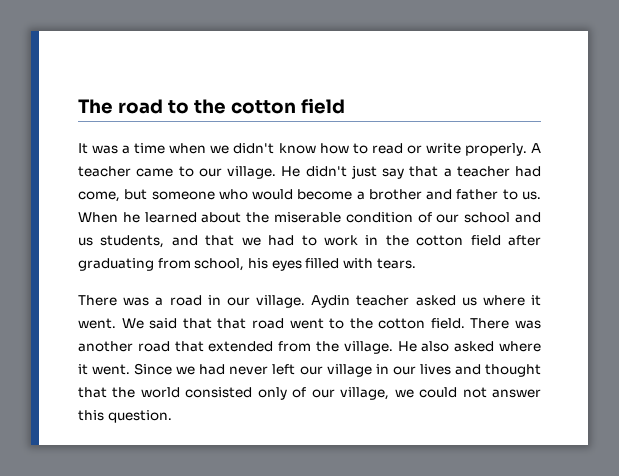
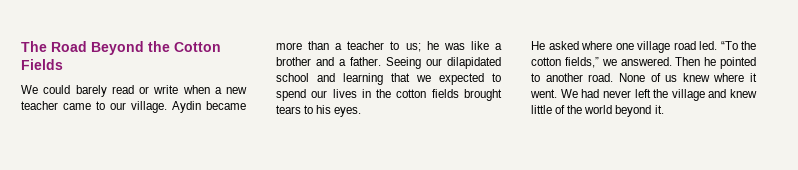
[117,98,345,114] [78,143,541,156] road to the cotton field // It was a time when we didn't know how to read or write properly. A -> [51,41,221,55] [21,59,63,70] [21,85,247,97] Road Beyond the Cotton Fields // We could barely read or write when a new
[281,165,541,179] [78,189,541,202] [78,212,541,223] [78,235,541,248] [78,258,416,271] [78,295,541,308] [78,318,541,329] [78,341,541,354] [78,363,541,377] [78,387,541,400] [78,410,172,423] He didn't just say that a teacher had come, but someone who would become a brother and father to us. When he learned about the miserable condition of our school and us students, and that we had to work in the cotton field after graduating from school, his eyes filled with tears. // There was a road in our village. Aydin teacher asked us where it went. We said that that road went to the cotton field. There was another road that extended from the village. He also asked where it went. Since we had never left our village in our lives and thought that the world consisted only of our village, we could not answer this question. -> [172,101,246,113] [276,41,502,52] [276,57,501,69] [276,73,501,85] [276,89,502,101] [276,105,362,117] [531,41,756,53] [531,57,756,69] [531,73,757,82] [530,89,757,101] [531,105,664,117] Aydin became more than a teacher to us; he was like a brother and a father. Seeing our dilapidated school and learning that we expected to spend our lives in the cotton fields brought tears to his eyes. // He asked where one village road led. “To the cotton fields,” we answered. Then he pointed to another road. None of us knew where it went. We had never left the village and knew little of the world beyond it.

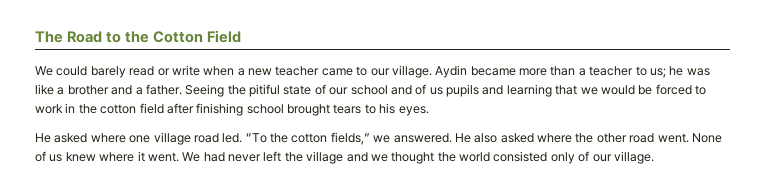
[91,41,144,55] Beyond -> [106,32,122,43] to
[21,59,63,70] Fields -> [207,30,242,43] Field
[426,57,501,69] [276,73,501,85] [276,89,459,101] our dilapidated school and learning that we expected to spend our lives in the cotton fields -> [227,84,706,97] [35,103,284,116] the pitiful state of our school and of us pupils and learning that we would be forced to work in the cotton field after finishing school
[675,57,756,69] [531,73,614,82] Then he pointed to another road. -> [454,133,689,143] He also asked where the other road went.
[730,89,757,98] [531,105,664,117] knew little of the world beyond it. -> [370,151,654,164] we thought the world consisted only of our village.

